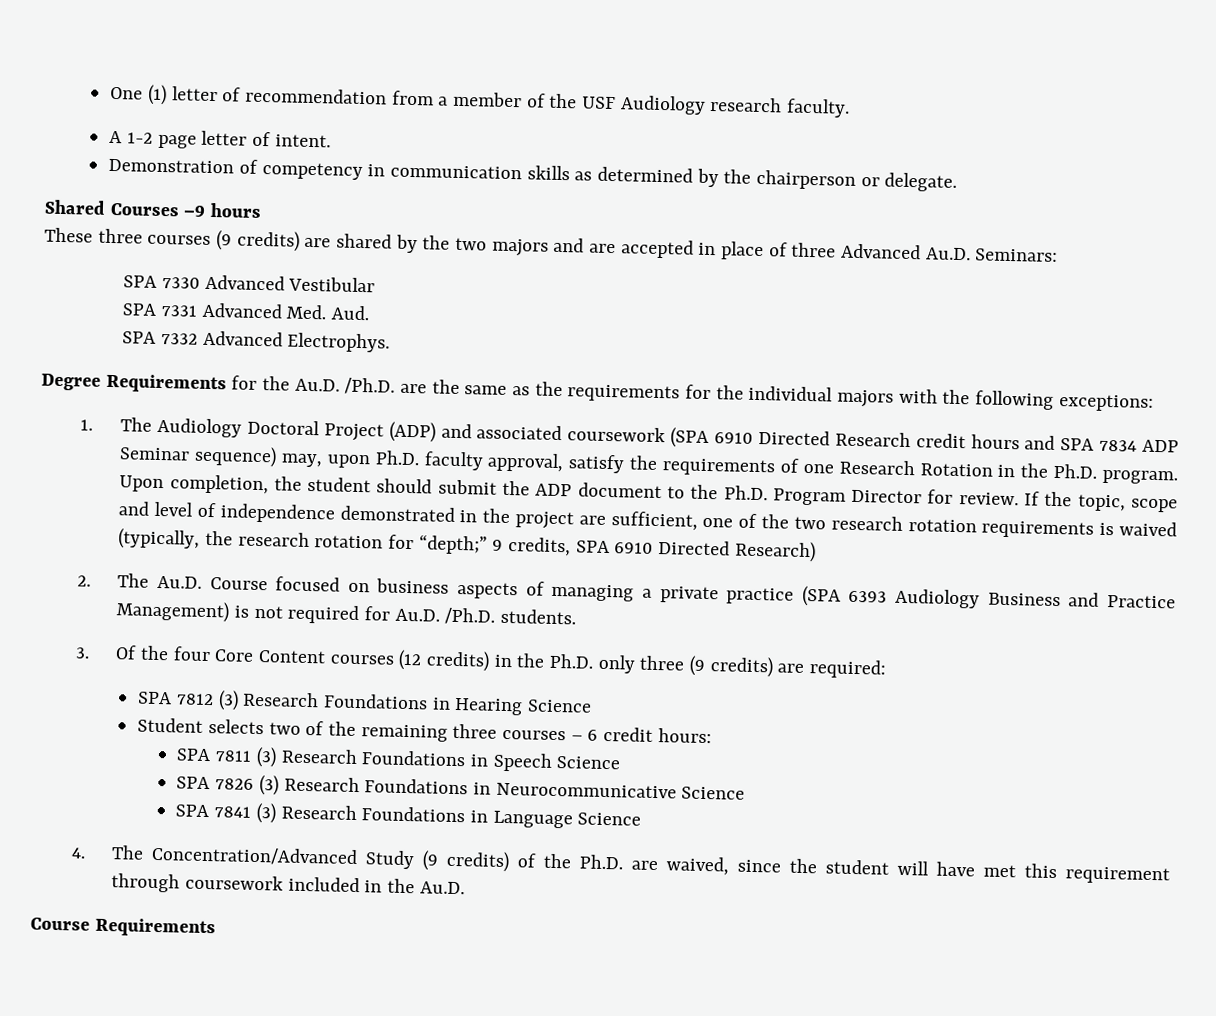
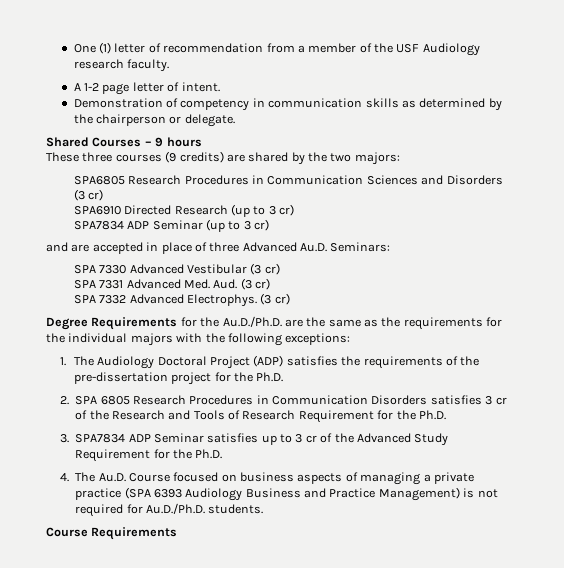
[183,205,206,217] –9 -> [144,137,164,147] – 9
[491,238,549,257] majors -> [354,152,400,165] [73,175,503,185] [73,189,104,201] [73,204,295,217] [73,219,270,232] majors: // SPA6805 Research Procedures in Communication Sciences and Disorders (3 cr) // SPA6910 Directed Research (up to 3 cr) // SPA7834 ADP Seminar (up to 3 cr) //
(376, 284) none -> [250,263,280,275] (3 cr)
(370, 313) none -> [240,278,271,290] (3 cr)
(391, 342) none -> [260,293,290,305] (3 cr)
[294,377,396,395] Au.D. /Ph.D. -> [222,316,282,327] Au.D./Ph.D.
[440,423,1179,453] [119,445,1179,485] [119,474,1179,513] [118,501,1178,539] [118,528,816,563] [77,575,92,587] and associated coursework (SPA 6910 Directed Research credit hours and SPA 7834 ADP Seminar sequence) may, upon Ph.D. faculty approval, satisfy the requirements of one Research Rotation in the Ph.D. program. Upon completion, the student should submit the ADP document to the Ph.D. Program Director for review. If the topic, scope and level of independence demonstrated in the project are sufficient, one of the two research rotation requirements is waived (typically, the research rotation for “depth;” 9 credits, SPA 6910 Directed Research) // 2. -> [286,356,480,369] [73,372,284,385] [59,395,507,405] [75,410,446,423] [59,433,449,446] [75,449,223,462] [59,473,69,482] satisfies the requirements of the pre-dissertation project for the Ph.D. // 2. SPA 6805 Research Procedures in Communication Disorders satisfies 3 cr of the Research and Tools of Research Requirement for the Ph.D. // 3. SPA7834 ADP Seminar satisfies up to 3 cr of the Advanced Study Requirement for the Ph.D. // 4.
[394,607,496,625] Au.D. /Ph.D. -> [145,503,205,514] Au.D./Ph.D.
[75,645,886,679] [137,690,593,716] [137,717,712,744] [176,746,621,772] [176,775,746,800] [175,802,642,829] [71,845,1171,885] [111,873,465,895] // 3. Of the four Core Content courses (12 credits) in the Ph.D. only three (9 credits) are required: // SPA 7812 (3) Research Foundations in Hearing Science // Student selects two of the remaining three courses – 6 credit hours: // SPA 7811 (3) Research Foundations in Speech Science // SPA 7826 (3) Research Foundations in Neurocommunicative Science // SPA 7841 (3) Research Foundations in Language Science // 4. The Concentration/Advanced Study (9 credits) of the Ph.D. are waived, since the student will have met this requirement through coursework included in the Au.D. -> (264, 509) none

